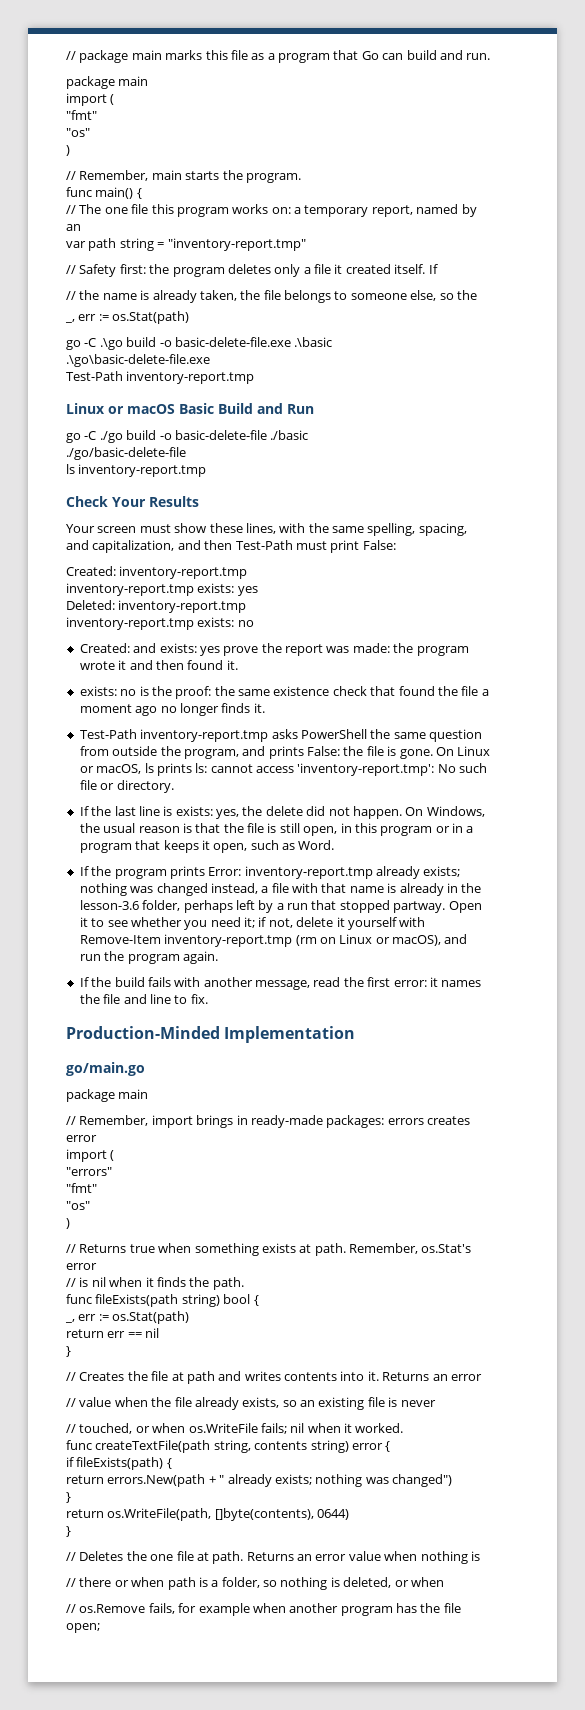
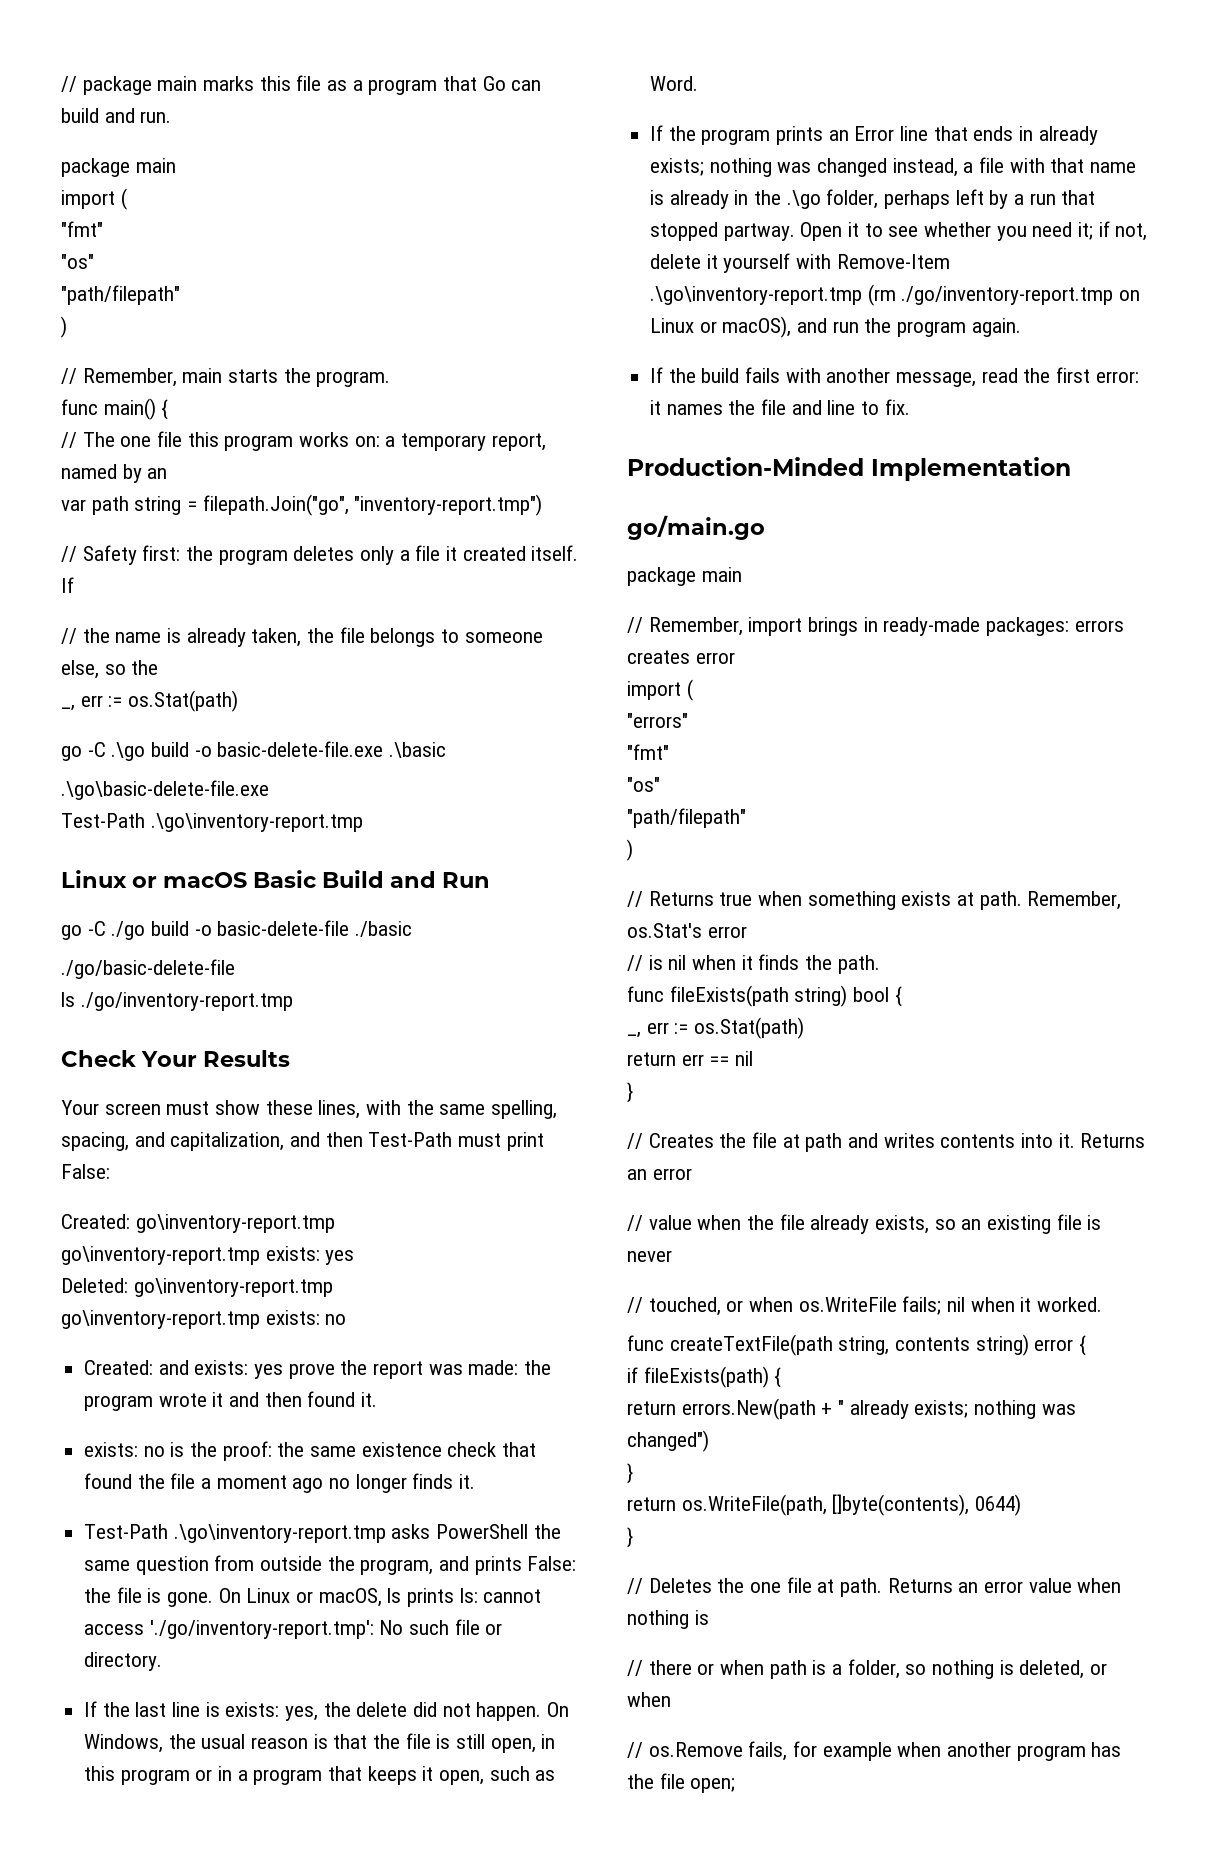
(90, 132) none -> [61,285,180,305] // "path/filepath"
[167,238,306,251] "inventory-report.tmp" -> [202,494,543,516] filepath.Join("go", "inventory-report.tmp")
[126,371,255,384] inventory-report.tmp -> [150,813,363,832] .\go\inventory-report.tmp
[78,464,207,477] inventory-report.tmp -> [80,992,293,1011] ./go/inventory-report.tmp
[119,566,248,579] [66,583,194,596] inventory-report.tmp // inventory-report.tmp -> [135,1214,335,1233] [61,1246,260,1265] go\inventory-report.tmp // go\inventory-report.tmp
[118,600,247,613] [66,617,194,630] inventory-report.tmp // inventory-report.tmp -> [133,1278,333,1297] [61,1310,260,1329] go\inventory-report.tmp // go\inventory-report.tmp
[140,729,269,742] inventory-report.tmp -> [173,1524,386,1543] .\go\inventory-report.tmp
[297,763,435,776] 'inventory-report.tmp': -> [149,1620,374,1639] './go/inventory-report.tmp':
[208,866,373,879] Error: inventory-report.tmp -> [828,126,1034,141] an Error line that ends in
[79,900,139,910] lesson-3.6 -> [786,190,821,209] .\go
[164,934,317,947] inventory-report.tmp (rm -> [650,284,1114,306] .\go\inventory-report.tmp (rm ./go/inventory-report.tmp
(90, 1205) none -> [627,808,746,828] // "path/filepath"

